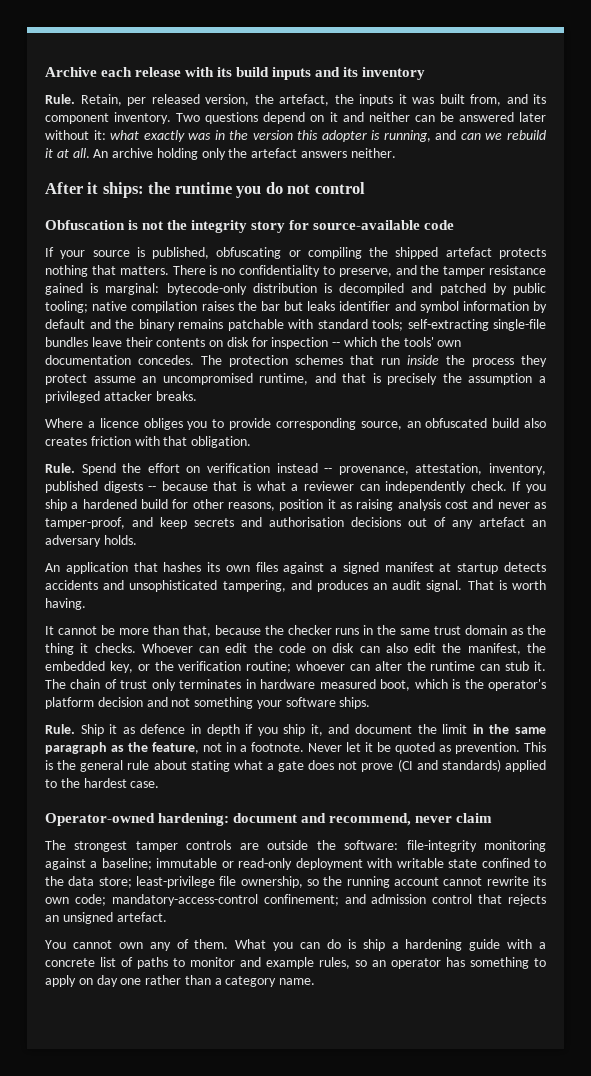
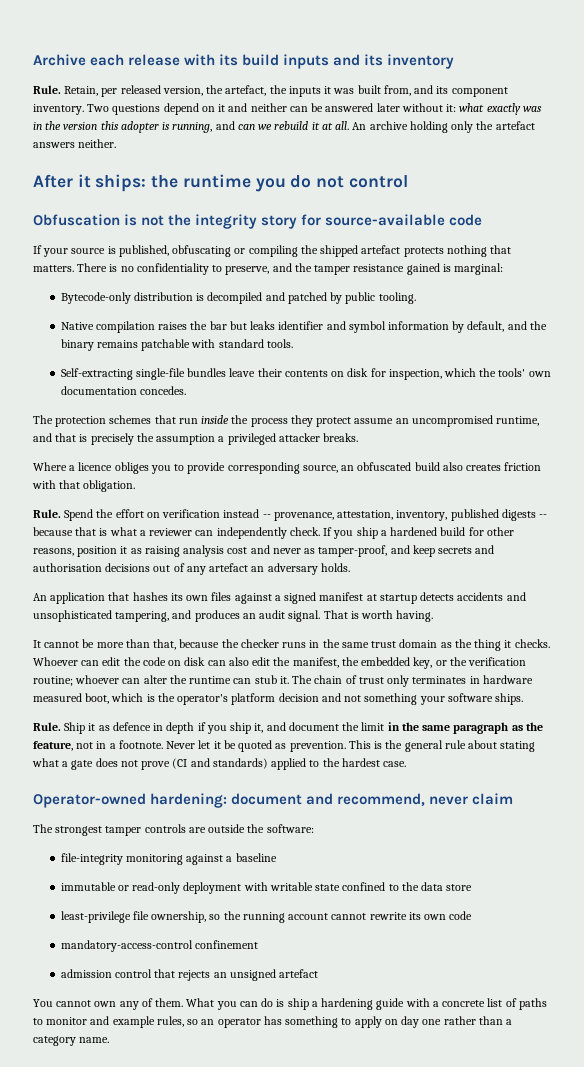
[166,283,247,295] bytecode-only -> [60,292,131,304] // Bytecode-only
[45,301,128,313] tooling; native -> [378,292,416,304] [60,322,94,330] tooling. // Native
[45,319,85,329] default -> [467,321,505,332] default,
[372,319,489,331] tools; self-extracting -> [266,339,293,348] [60,368,133,380] tools. // Self-extracting
[271,337,341,349] inspection -- -> [388,369,442,380] inspection,
(194, 360) none -> (186, 390) //
(399, 845) none -> (314, 828) //
[101,858,152,870] baseline; -> [235,853,277,862] baseline //
[98,877,132,888] store; -> [446,884,473,891] store //
[74,894,366,906] code; mandatory-access-control confinement; and -> [449,911,473,920] [60,940,258,952] code // mandatory-access-control confinement //
[116,912,167,922] artefact. -> [279,969,319,978] artefact

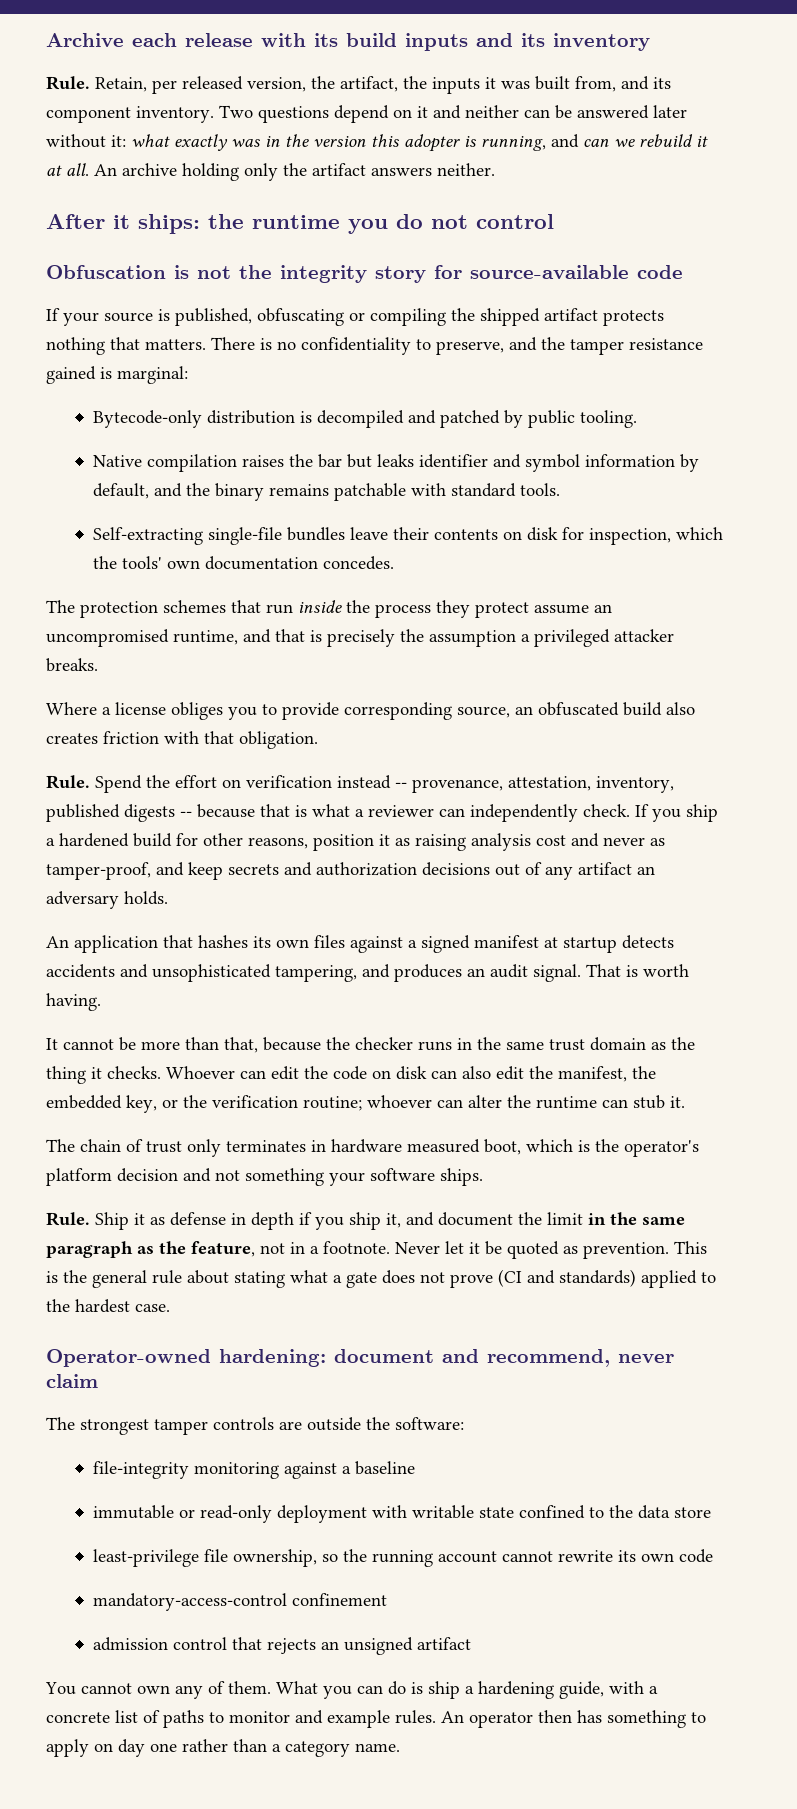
[225,85,267,96] artefact, -> [340,76,398,92] artifact,
[495,121,535,130] artefact -> [312,163,366,176] artifact
[361,245,401,254] artefact -> [544,308,598,321] artifact
[78,462,113,471] licence -> [115,702,166,715] license
[33,563,102,572] authorisation -> [316,862,417,876] authorization
[209,563,249,572] artefact -> [578,862,632,875] artifact
(289, 680) none -> (685, 1102) //
[112,722,151,731] defence -> [170,1212,226,1226] defense
[279,969,319,978] artefact -> [416,1637,471,1650] artifact
[376,998,405,1010] guide -> [559,1681,604,1699] guide,
[156,1016,261,1028] rules, so an operator -> [395,1710,572,1728] rules. An operator then

